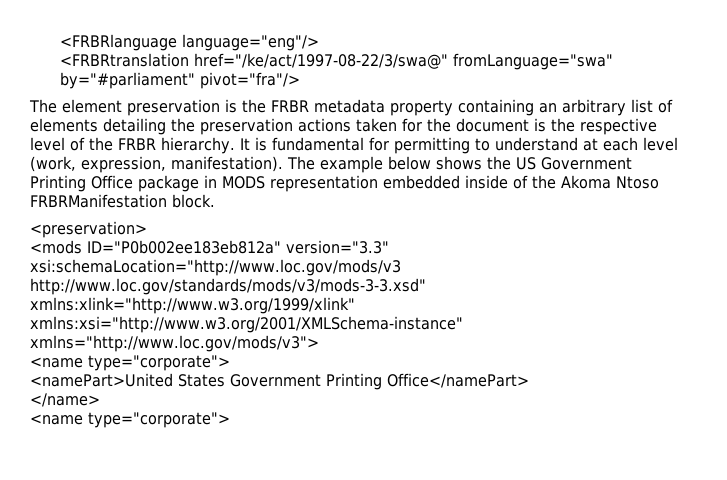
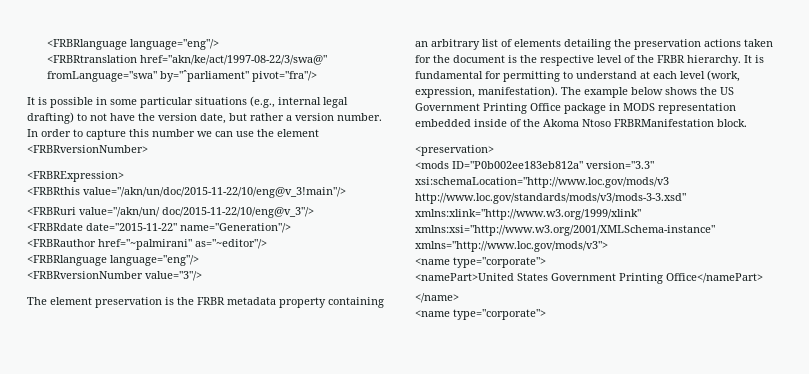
[193,53,613,70] [59,72,300,89] href="/ke/act/1997-08-22/3/swa@" fromLanguage="swa" by="#parliament" pivot="fra"/> -> [139,55,327,65] [46,70,317,82] [27,96,348,108] [27,112,382,124] [27,129,319,140] [27,145,148,153] [27,171,124,182] [27,187,346,198] [27,207,314,218] [27,223,291,233] [27,239,267,250] [27,255,199,266] [27,271,202,281] href="akn/ke/act/1997-08-22/3/swa@" fromLanguage="swa" by="ˆparliament" pivot="fra"/> // It is possible in some particular situations (e.g., internal legal drafting) to not have the version date, but rather a version number. In order to capture this number we can use the element <FRBRversionNumber> // <FRBRExpression> // <FRBRthis value="/akn/un/doc/2015-11-22/10/eng@v_3!main"/> // <FRBRuri value="/akn/un/ doc/2015-11-22/10/eng@v_3"/> // <FRBRdate date="2015-11-22" name="Generation"/> // <FRBRauthor href="~palmirani" as="~editor"/> // <FRBRlanguage language="eng"/> // <FRBRversionNumber value="3"/>

